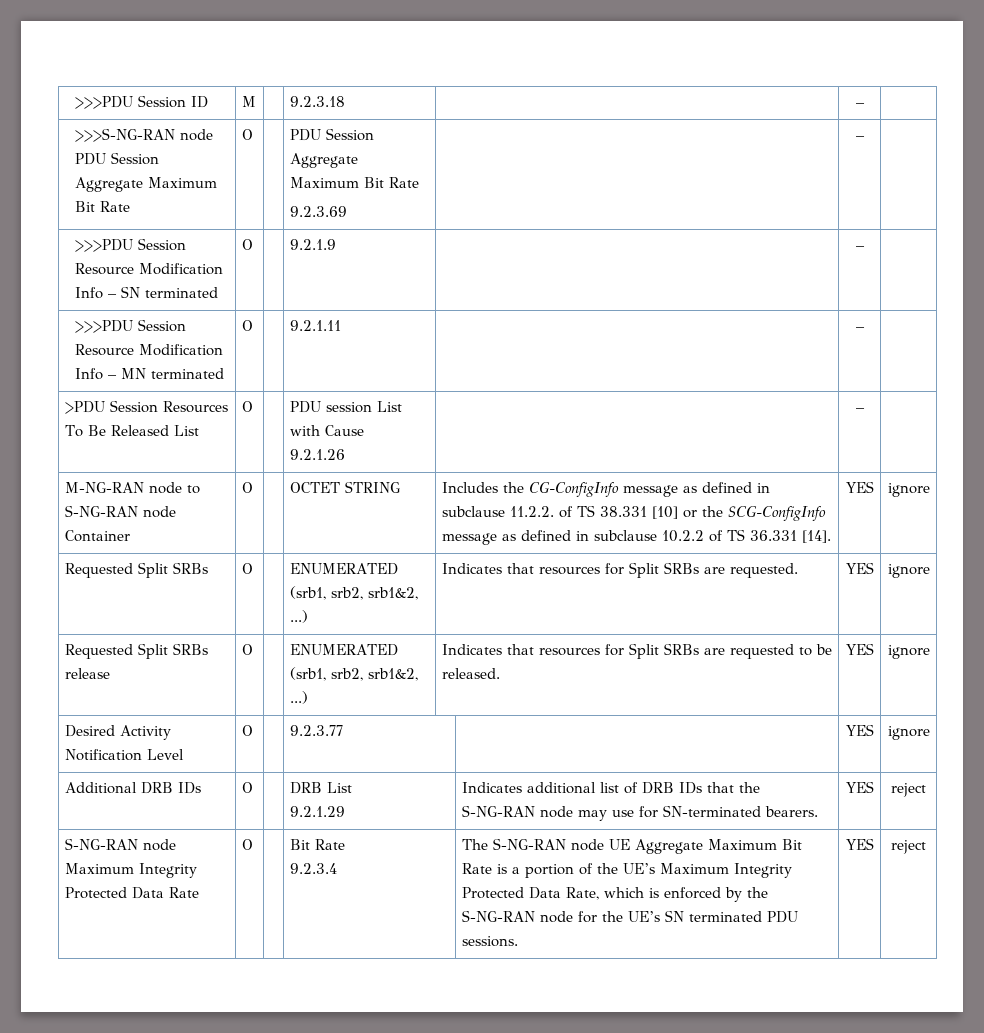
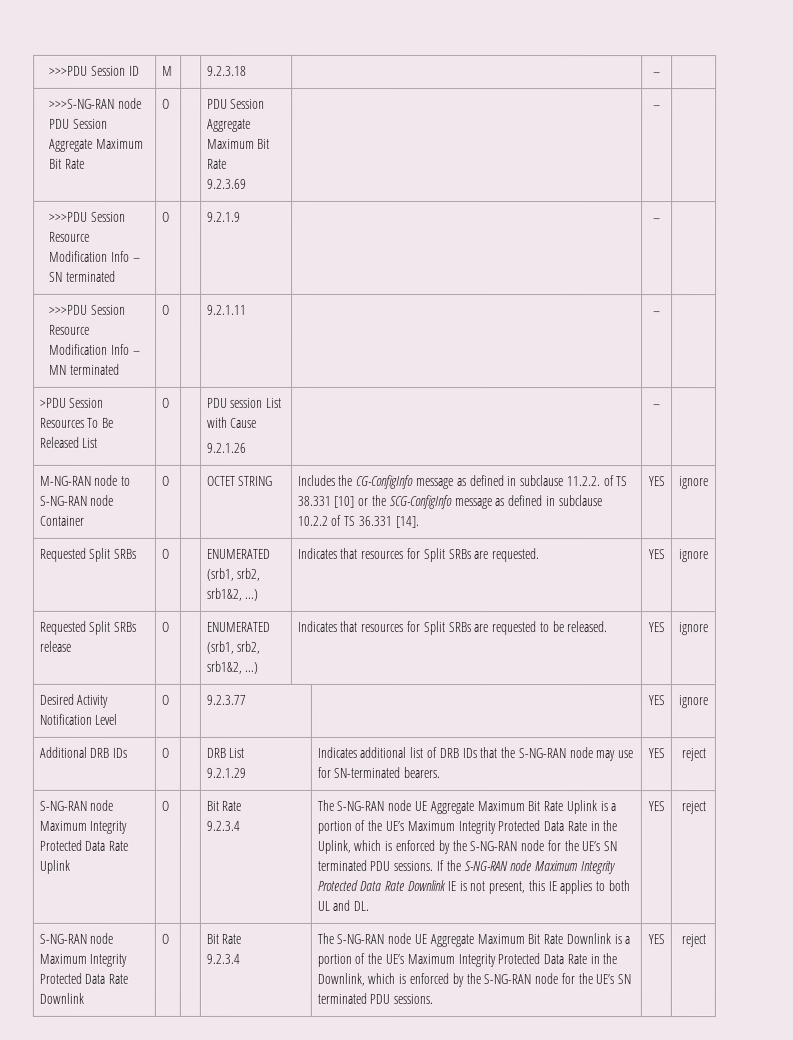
(199, 892) none -> [38,859,70,874] Uplink
(492, 868) none -> [565,800,597,815] Uplink
[565,887,599,900] Rate, -> [566,820,618,832] [316,839,618,855] [316,859,616,875] [316,879,631,895] [316,899,370,911] [647,801,665,812] [680,801,706,815] [38,932,114,944] [38,953,128,967] [38,972,129,984] [38,992,84,1004] [160,933,169,944] [205,933,242,944] [205,953,240,964] [316,932,631,948] [316,952,618,968] [316,972,365,986] Rate in the Uplink, which is enforced by the S-NG-RAN node for the UE’s SN terminated PDU sessions. If the S-NG-RAN node Maximum Integrity Protected Data Rate Downlink IE is not present, this IE applies to both UL and DL. | YES | reject // S-NG-RAN node Maximum Integrity Protected Data Rate Downlink | O | | Bit Rate // 9.2.3.4 | The S-NG-RAN node UE Aggregate Maximum Bit Rate Downlink is a portion of the UE’s Maximum Integrity Protected Data Rate in the Downlink,

